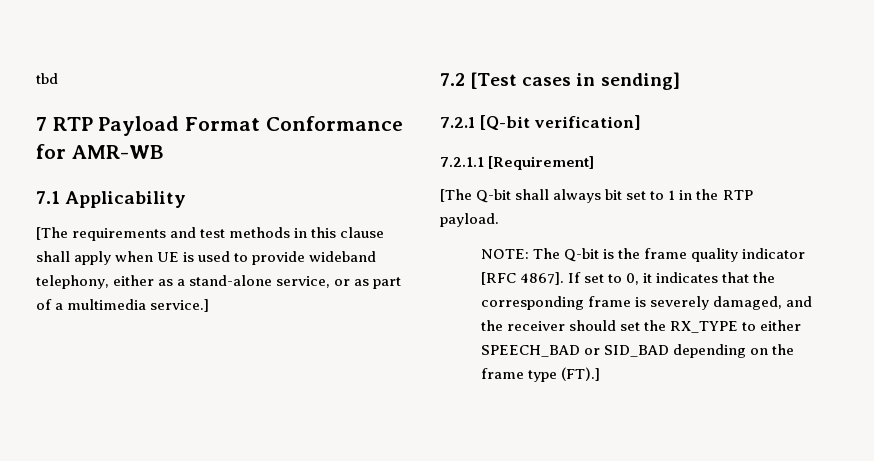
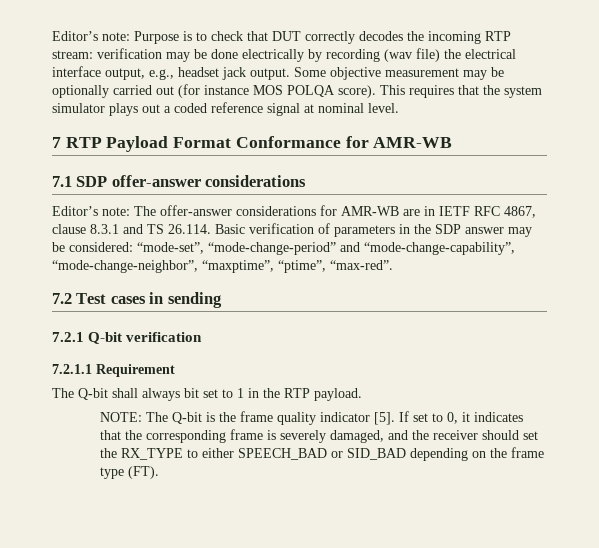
[36,73,58,84] tbd -> [52,31,511,44] [52,48,516,62] [52,66,504,80] [52,84,542,98] [52,102,399,116] Editor’s note: Purpose is to check that DUT correctly decodes the incoming RTP stream: verification may be done electrically by recording (wav file) the electrical interface output, e.g., headset jack output. Some objective measurement may be optionally carried out (for instance MOS POLQA score). This requires that the system simulator plays out a coded reference signal at nominal level.
[65,191,187,208] [36,227,385,241] [36,251,377,265] [36,275,402,289] [36,299,210,312] Applicability // [The requirements and test methods in this clause shall apply when UE is used to provide wideband telephony, either as a stand-alone service, or as part of a multimedia service.] -> [76,175,307,187] [52,205,536,218] [52,223,532,237] [52,242,515,255] [52,260,393,273] SDP offer-answer considerations // Editor’s note: The offer-answer considerations for AMR-WB are in IETF RFC 4867, clause 8.3.1 and TS 26.114. Basic verification of parameters in the SDP answer may be considered: “mode-set”, “mode-change-period” and “mode-change-capability”, “mode-change-neighbor”, “maxptime”, “ptime”, “max-red”.
[470,72,518,89] [Test -> [76,293,107,304] Test
[600,72,680,90] sending] -> [167,292,222,308] sending
[479,115,642,131] [Q-bit verification] -> [88,332,203,344] Q-bit verification
[488,156,595,170] [440,189,472,202] [Requirement] // [The -> [96,364,175,377] [52,388,74,398] Requirement // The
[480,272,564,285] [RFC 4867]. -> [374,412,396,425] [5].
[560,367,600,381] (FT).] -> [128,466,160,479] (FT).

